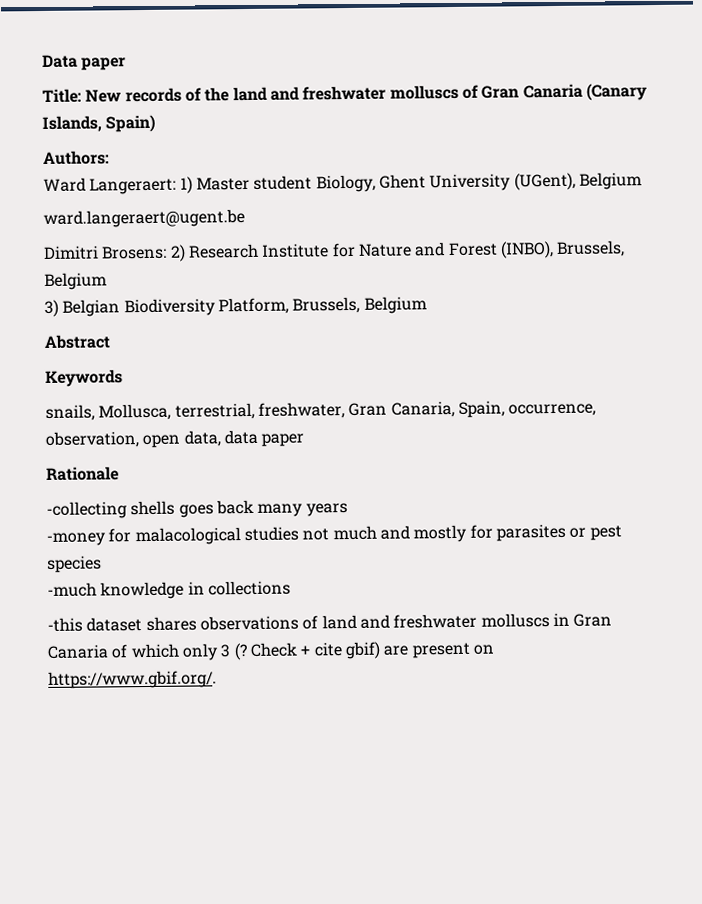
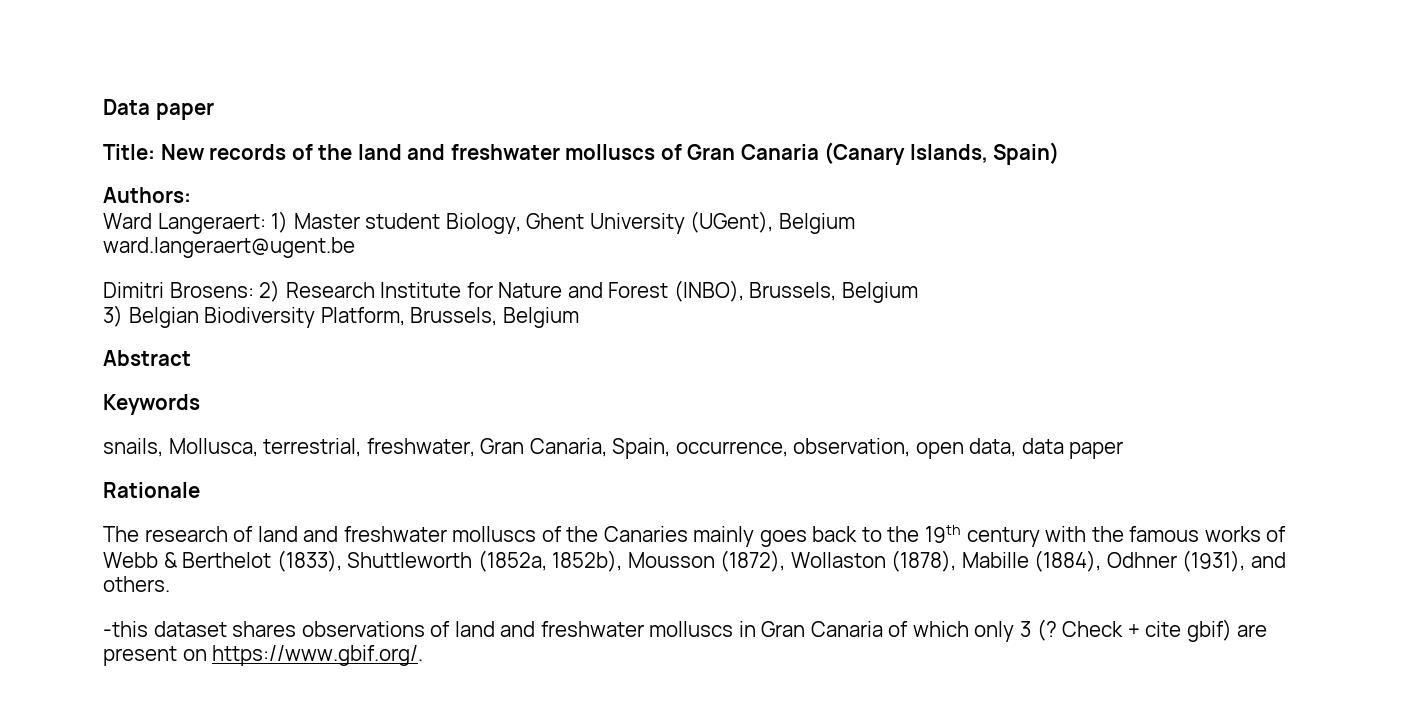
[46,499,348,519] [46,523,622,546] [47,555,102,573] [47,580,291,600] -collecting shells goes back many years // -money for malacological studies not much and mostly for parasites or pest species // -much knowledge in collections -> [103,525,1287,547] [103,550,1287,572] [103,576,170,592] The research of land and freshwater molluscs of the Canaries mainly goes back to the 19th century with the famous works of Webb & Berthelot (1833), Shuttleworth (1852a, 1852b), Mousson (1872), Wollaston (1878), Mabille (1884), Odhner (1931), and others.

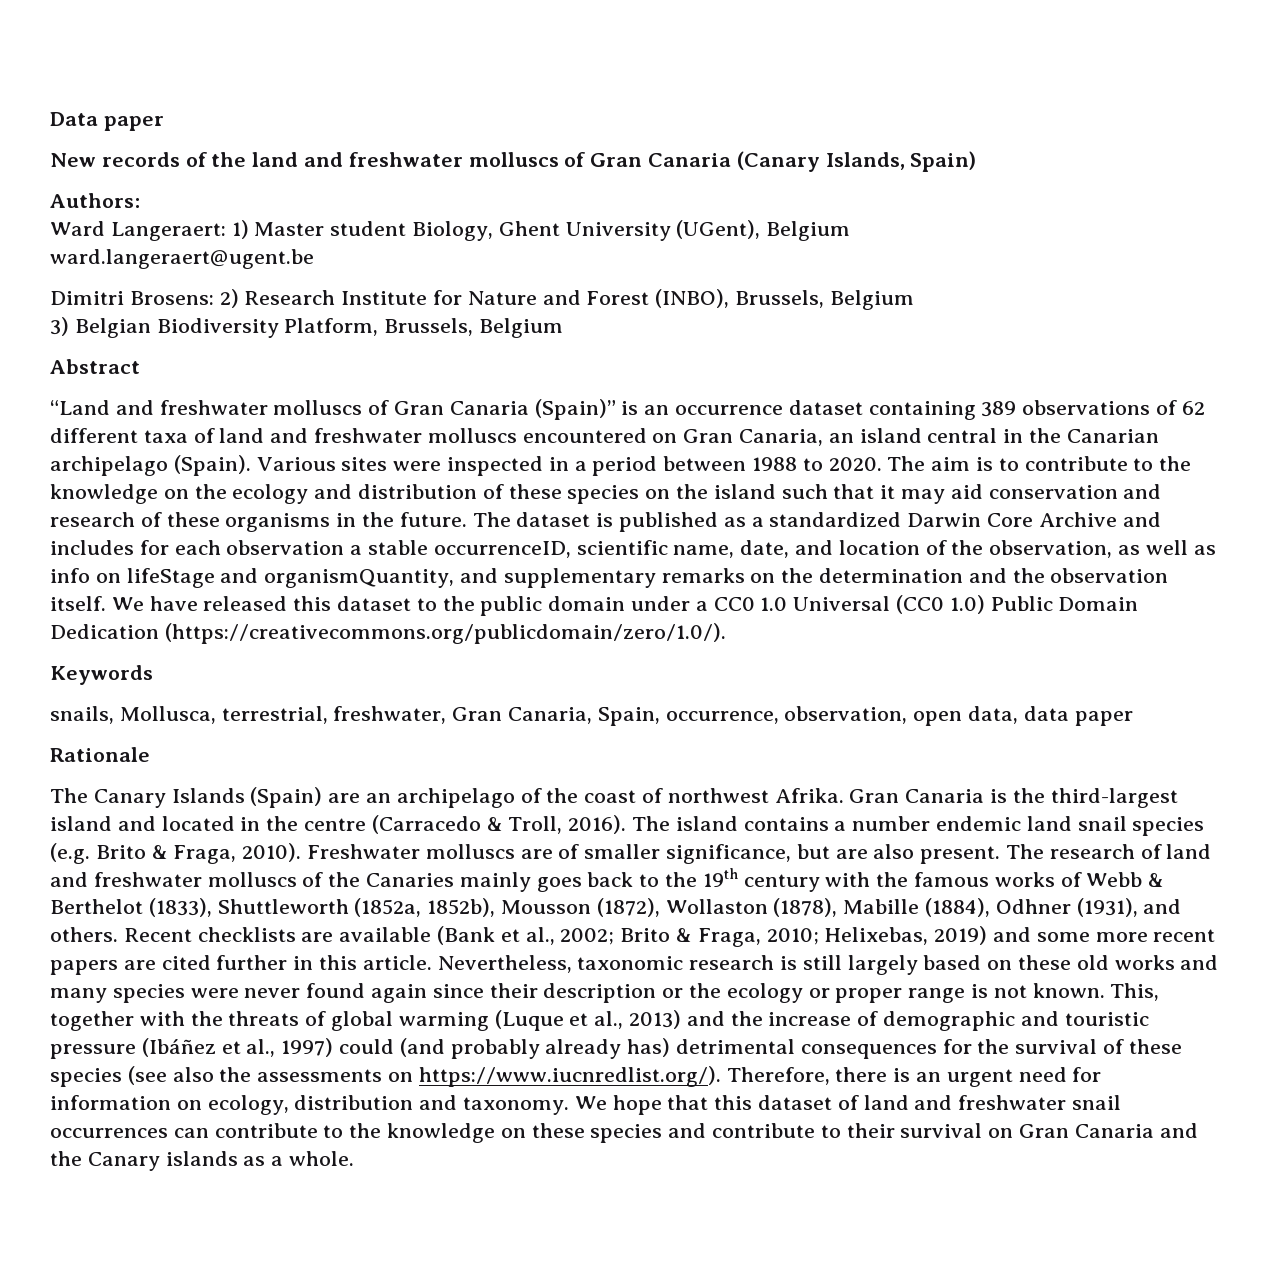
[103,144,155,160] Title: -> (164, 123) none
(191, 358) none -> [50,399,1205,420] [50,428,1159,446] [50,455,1192,476] [50,484,1162,504] [50,512,1161,532] [50,540,1216,558] [50,568,1169,588] [50,595,1139,616] [50,623,726,644] // “Land and freshwater molluscs of Gran Canaria (Spain)” is an occurrence dataset containing 389 observations of 62 different taxa of land and freshwater molluscs encountered on Gran Canaria, an island central in the Canarian archipelago (Spain). Various sites were inspected in a period between 1988 to 2020. The aim is to contribute to the knowledge on the ecology and distribution of these species on the island such that it may aid conservation and research of these organisms in the future. The dataset is published as a standardized Darwin Core Archive and includes for each observation a stable occurrenceID, scientific name, date, and location of the observation, as well as info on lifeStage and organismQuantity, and supplementary remarks on the determination and the observation itself. We have released this dataset to the public domain under a CC0 1.0 Universal (CC0 1.0) Public Domain Dedication (https://creativecommons.org/publicdomain/zero/1.0/).
(139, 534) none -> [93,787,1178,808] [50,815,1205,836] [50,843,1045,864] Canary Islands (Spain) are an archipelago of the coast of northwest Afrika. Gran Canaria is the third-largest island and located in the centre (Carracedo & Troll, 2016). The island contains a number endemic land snail species (e.g. Brito & Fraga, 2010). Freshwater molluscs are of smaller significance, but are also present. The
[103,619,1268,642] [103,645,424,666] // -this dataset shares observations of land and freshwater molluscs in Gran Canaria of which only 3 (? Check + cite gbif) are present on https://www.gbif.org/. -> [123,926,1216,947] [50,955,1219,975] [50,983,1160,1003] [50,1010,1149,1031] [50,1038,1182,1059] [50,1066,1102,1087] [50,1095,1122,1115] [50,1123,1198,1143] [50,1151,355,1171] Recent checklists are available (Bank et al., 2002; Brito & Fraga, 2010; Helixebas, 2019) and some more recent papers are cited further in this article. Nevertheless, taxonomic research is still largely based on these old works and many species were never found again since their description or the ecology or proper range is not known. This, together with the threats of global warming (Luque et al., 2013) and the increase of demographic and touristic pressure (Ibáñez et al., 1997) could (and probably already has) detrimental consequences for the survival of these species (see also the assessments on https://www.iucnredlist.org/). Therefore, there is an urgent need for information on ecology, distribution and taxonomy. We hope that this dataset of land and freshwater snail occurrences can contribute to the knowledge on these species and contribute to their survival on Gran Canaria and the Canary islands as a whole.

